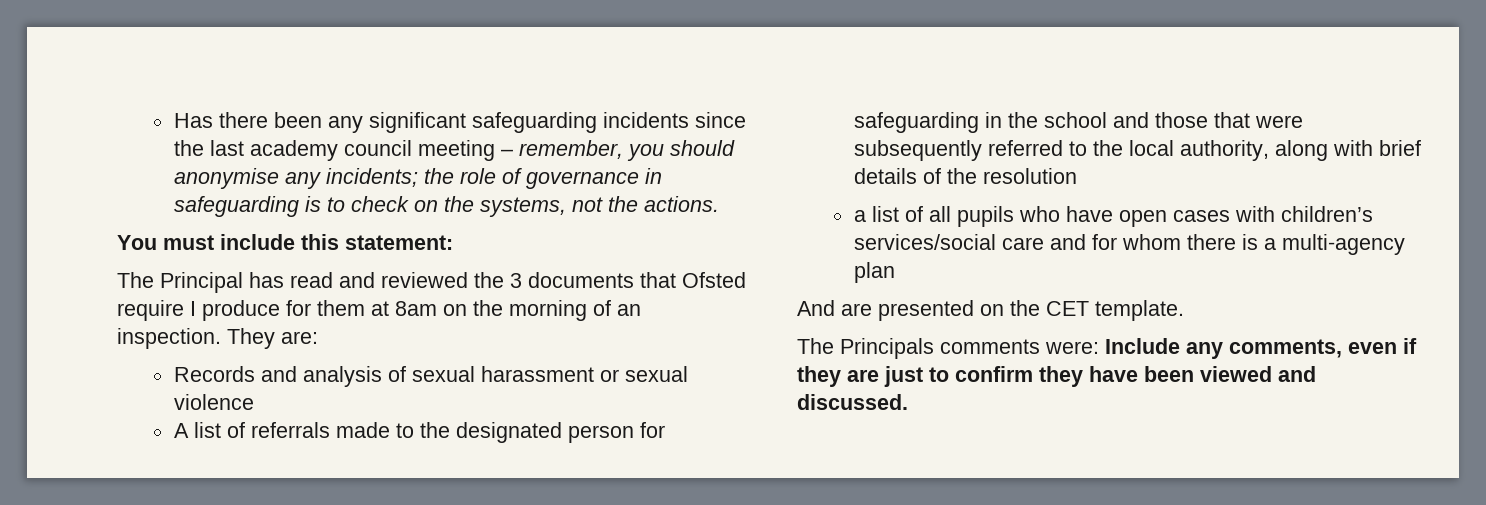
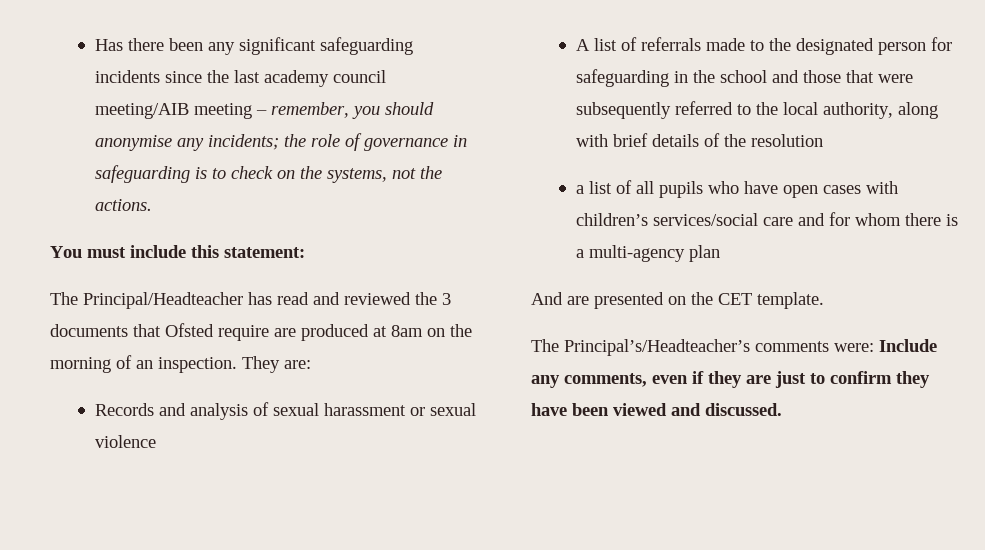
(412, 148) none -> [94,103,189,119] meeting/AIB
[160,272,243,293] Principal -> [83,292,243,309] Principal/Headteacher
[190,300,365,321] I produce for them -> [274,324,369,341] are produced
[840,338,934,359] Principals -> [564,339,750,356] Principal’s/Headteacher’s

